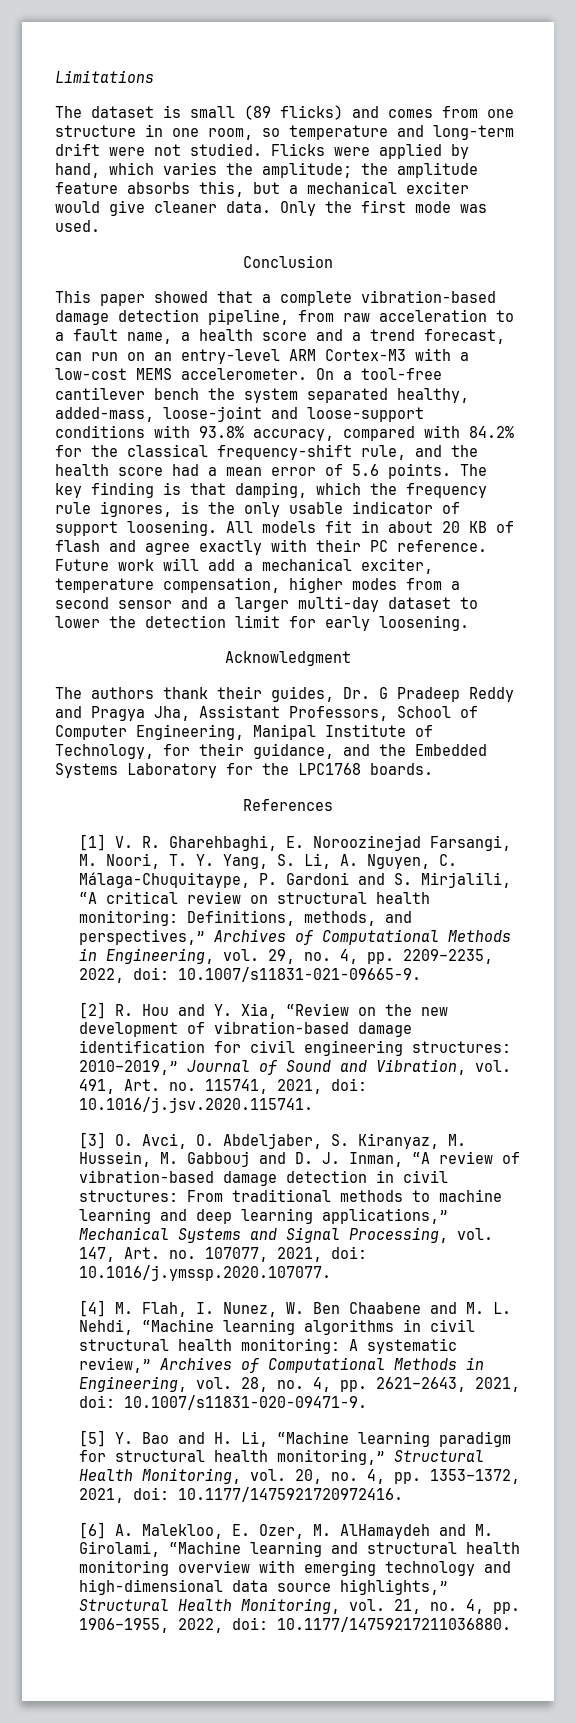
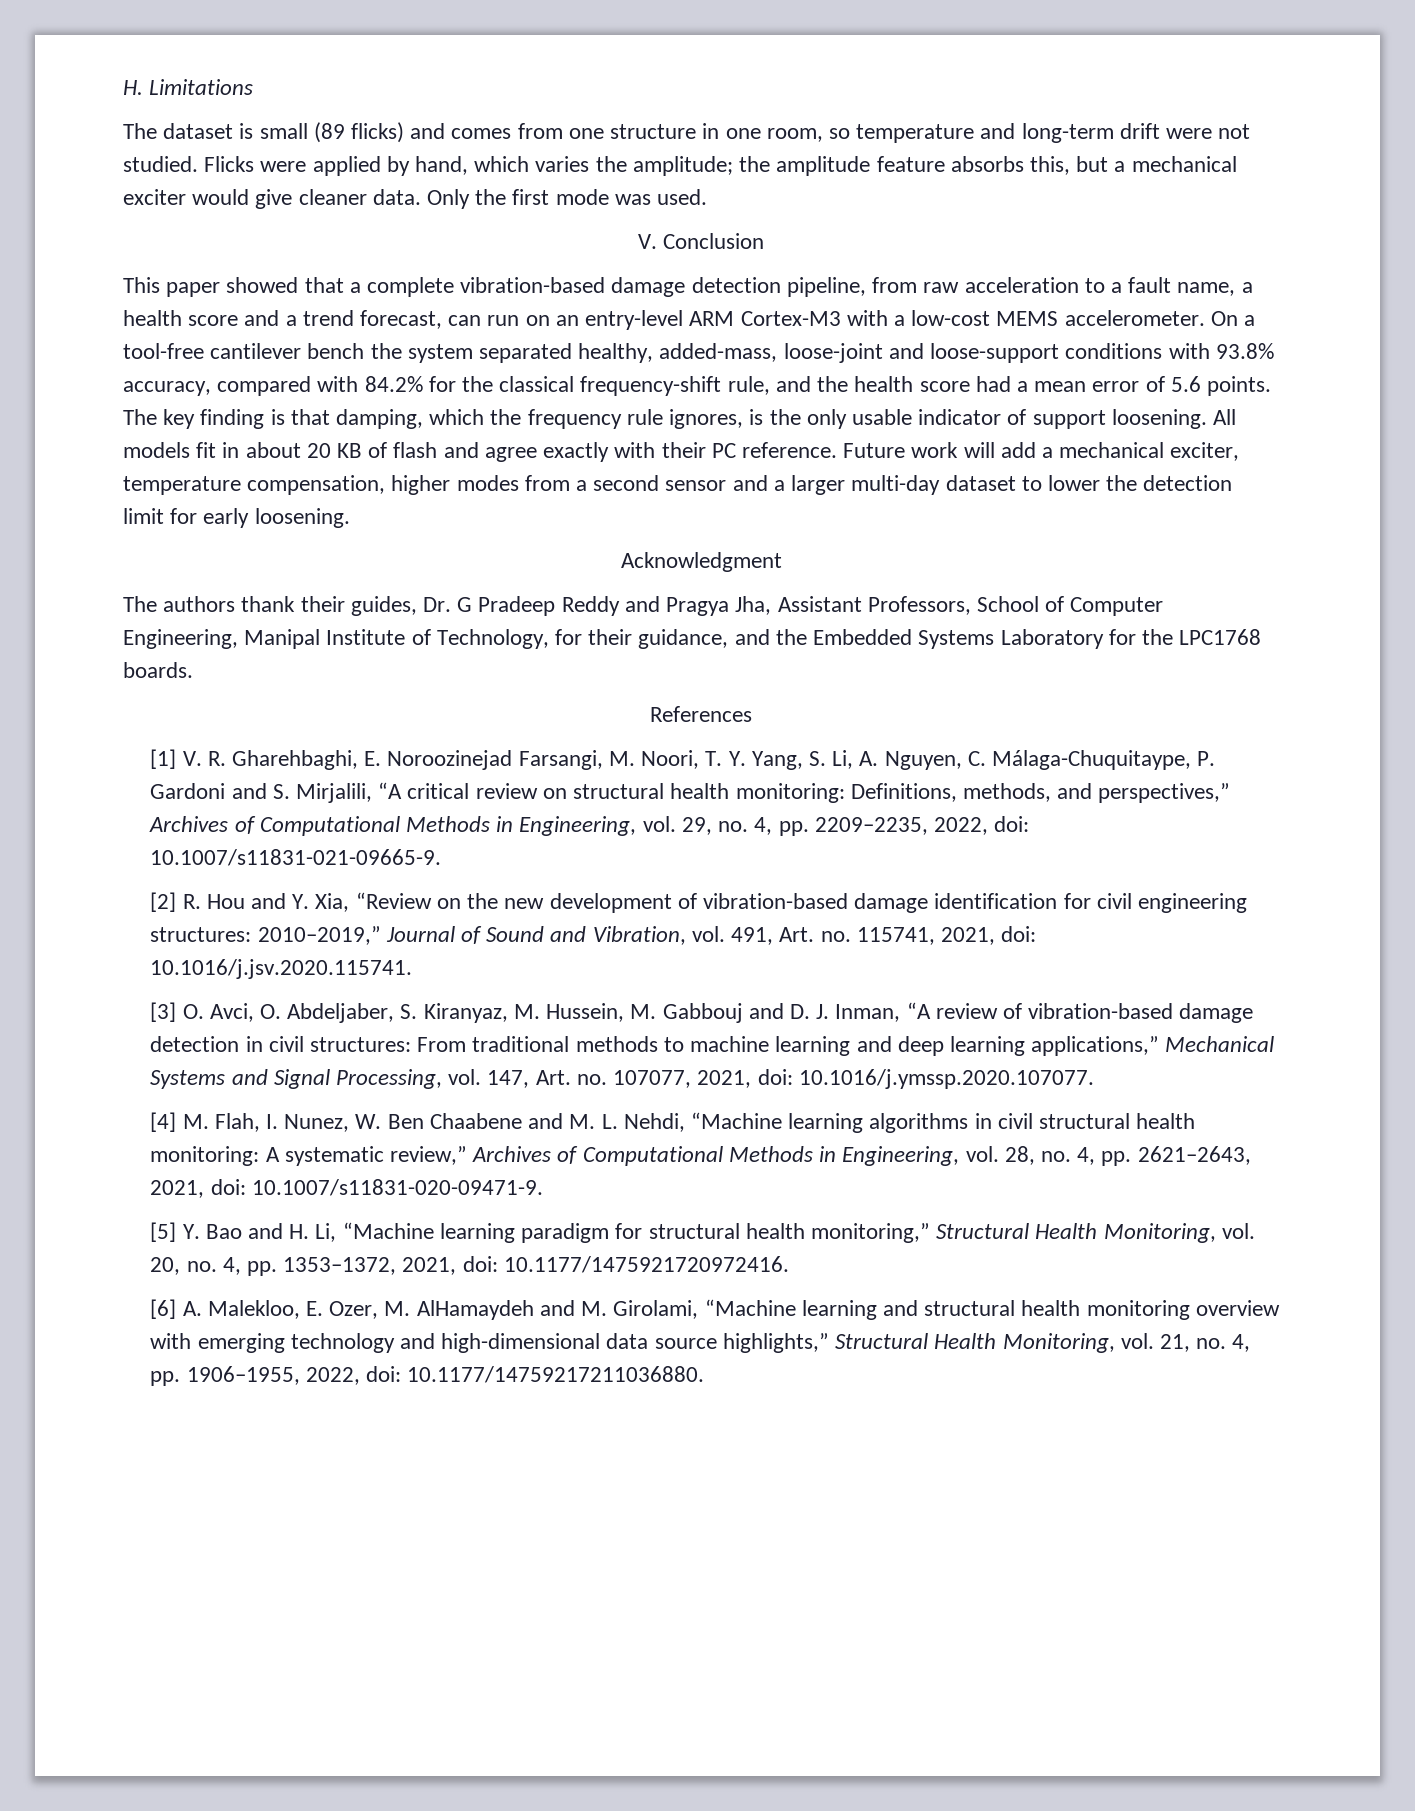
(55, 76) none -> [123,80,143,95] H.
(100, 226) none -> [637,234,657,249] V.

